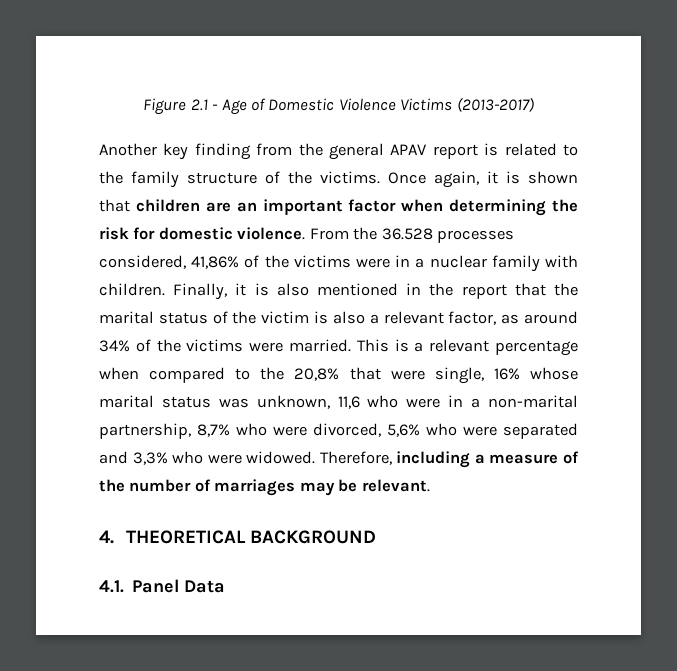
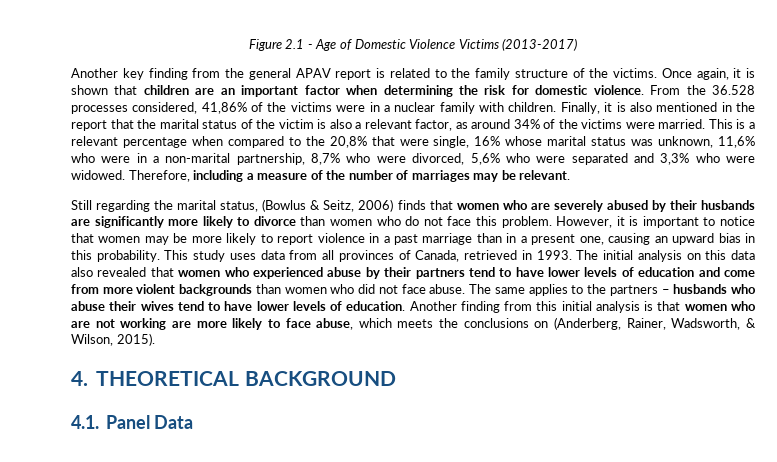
[337,396,360,409] 11,6 -> [718,136,755,148] 11,6%
(430, 485) none -> [71,199,755,212] [71,216,755,228] [71,233,755,245] [71,250,755,262] [71,267,756,279] [71,284,756,296] [71,301,757,313] [71,317,756,330] [71,333,155,346] // Still regarding the marital status, (Bowlus & Seitz, 2006) finds that women who are severely abused by their husbands are significantly more likely to divorce than women who do not face this problem. However, it is important to notice that women may be more likely to report violence in a past marriage than in a present one, causing an upward bias in this probability. This study uses data from all provinces of Canada, retrieved in 1993. The initial analysis on this data also revealed that women who experienced abuse by their partners tend to have lower levels of education and come from more violent backgrounds than women who did not face abuse. The same applies to the partners – husbands who abuse their wives tend to have lower levels of education. Another finding from this initial analysis is that women who are not working are more likely to face abuse, which meets the conclusions on (Anderberg, Rainer, Wadsworth, & Wilson, 2015).

